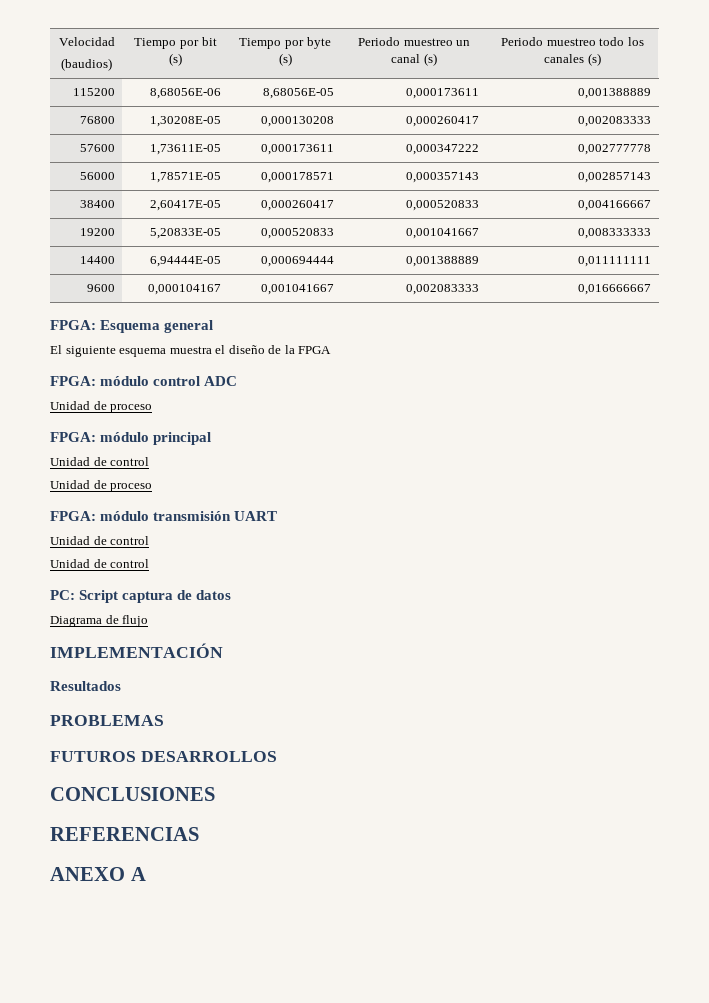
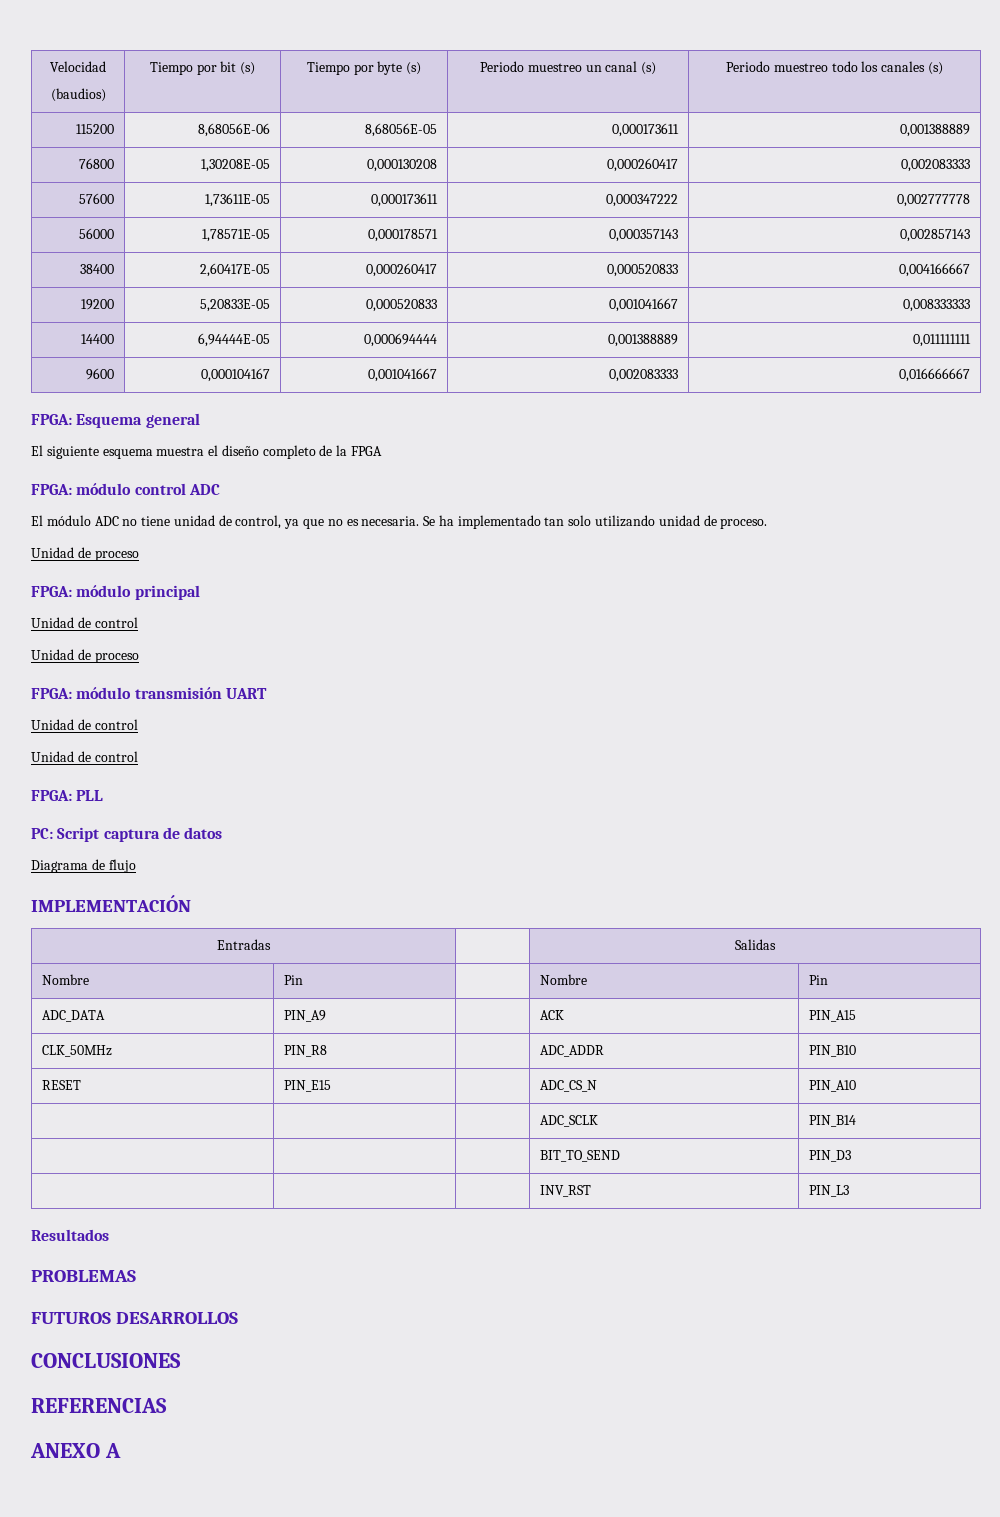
(265, 349) none -> [262,445,316,459] completo
(238, 381) none -> [31,515,768,529] // El módulo ADC no tiene unidad de control, ya que no es necesaria. Se ha implementado tan solo utilizando unidad de proceso.
(150, 563) none -> [31,790,104,801] // FPGA: PLL
(223, 650) none -> [217,939,271,950] [735,939,777,950] [41,974,89,985] [283,975,303,985] [539,974,587,985] [808,975,828,985] [41,1010,105,1022] [283,1010,326,1022] [539,1010,564,1020] [808,1010,856,1022] [41,1045,112,1057] [283,1045,327,1057] [539,1045,604,1057] [808,1045,856,1057] [41,1080,81,1090] [283,1080,331,1092] [539,1080,597,1092] [808,1080,856,1092] [539,1115,598,1127] [808,1115,856,1127] [539,1150,620,1162] [808,1150,851,1162] [539,1185,591,1197] [808,1185,849,1197] // Entradas | | Salidas // Nombre | Pin | | Nombre | Pin // ADC_DATA | PIN_A9 | | ACK | PIN_A15 // CLK_50MHz | PIN_R8 | | ADC_ADDR | PIN_B10 // RESET | PIN_E15 | | ADC_CS_N | PIN_A10 // | | | ADC_SCLK | PIN_B14 // | | | BIT_TO_SEND | PIN_D3 // | | | INV_RST | PIN_L3

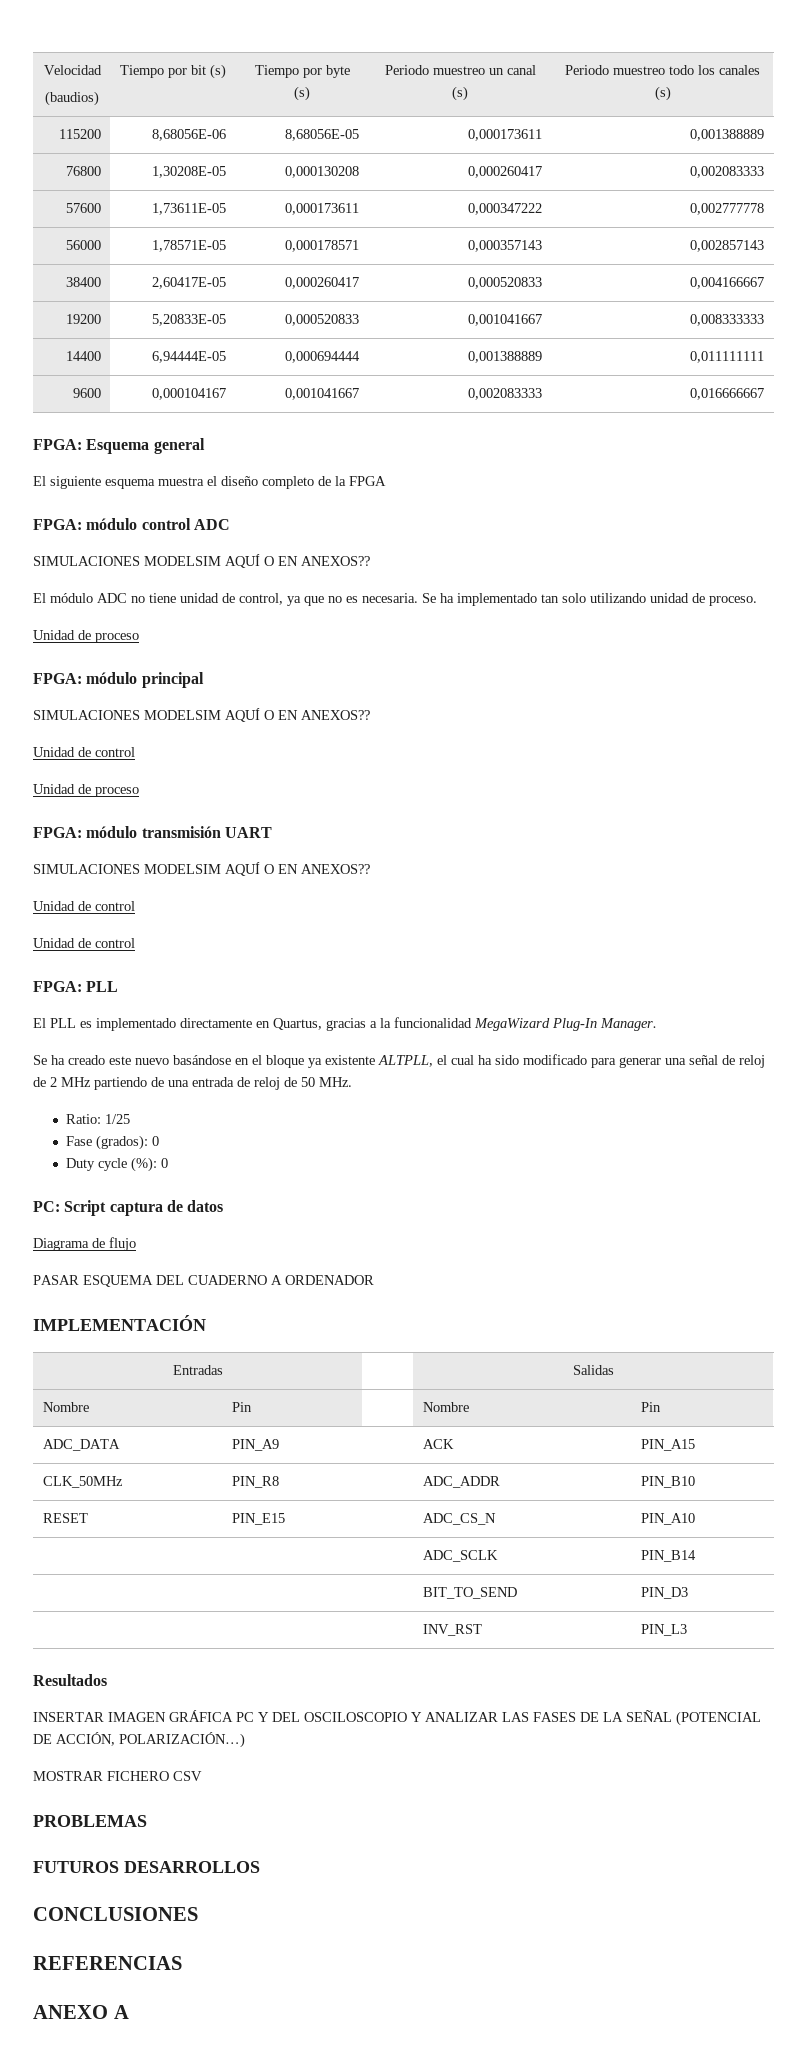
(220, 489) none -> [33,554,370,568] // SIMULACIONES MODELSIM AQUÍ O EN ANEXOS??
(200, 592) none -> [33,708,370,722] // SIMULACIONES MODELSIM AQUÍ O EN ANEXOS??
(267, 693) none -> [33,862,370,876] // SIMULACIONES MODELSIM AQUÍ O EN ANEXOS??
(104, 795) none -> [33,1017,657,1031] [33,1054,765,1068] [33,1077,352,1090] [66,1114,131,1124] [66,1135,160,1150] [66,1157,169,1172] // El PLL es implementado directamente en Quartus, gracias a la funcionalidad MegaWizard Plug-In Manager. // Se ha creado este nuevo basándose en el bloque ya existente ALTPLL, el cual ha sido modificado para generar una señal de reloj de 2 MHz partiendo de una entrada de reloj de 50 MHz. // Ratio: 1/25 // Fase (grados): 0 // Duty cycle (%): 0
(136, 866) none -> [33,1275,374,1287] // PASAR ESQUEMA DEL CUADERNO A ORDENADOR
(109, 1235) none -> [33,1710,761,1726] [33,1732,245,1748] [33,1771,202,1781] // INSERTAR IMAGEN GRÁFICA PC Y DEL OSCILOSCOPIO Y ANALIZAR LAS FASES DE LA SEÑAL (POTENCIAL DE ACCIÓN, POLARIZACIÓN…) // MOSTRAR FICHERO CSV

